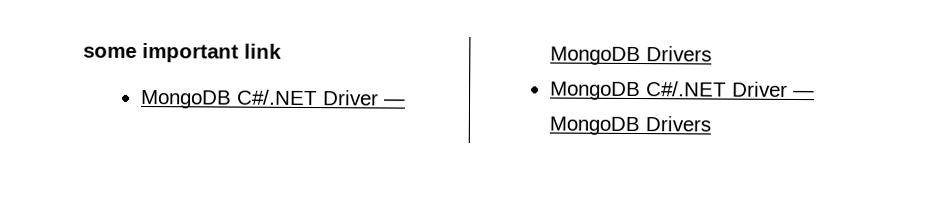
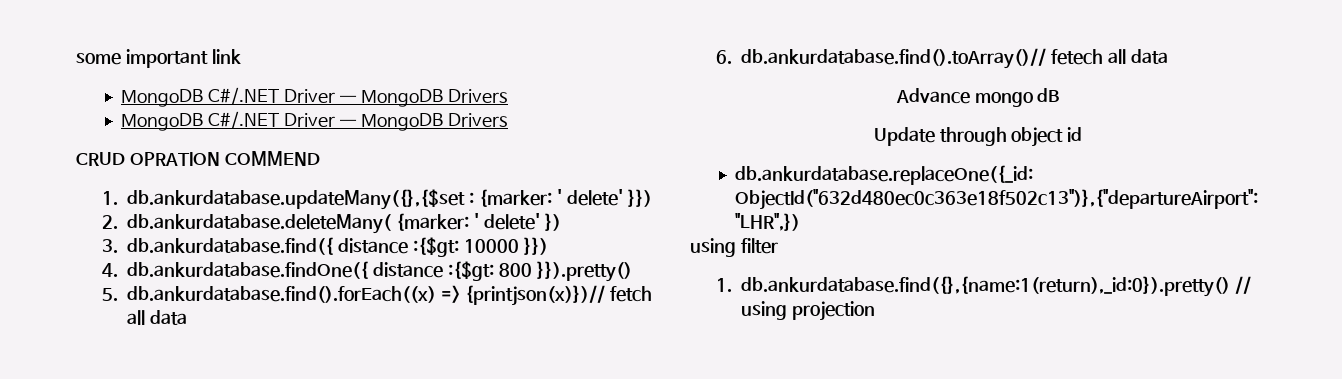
(711, 124) none -> [76,151,320,166] [101,189,652,210] [101,213,561,234] [101,237,548,257] [101,261,632,282] [101,285,652,306] [127,310,188,325] [715,48,1168,69] [895,88,1060,107] [873,127,1083,147] [735,165,1034,185] [735,189,1259,210] [735,213,801,231] [690,238,778,257] [715,276,1252,297] [741,301,876,321] // CRUD OPRATION COMMEND // 1. db.ankurdatabase.updateMany({},{$set : {marker: ' delete' }}) // 2. db.ankurdatabase.deleteMany( {marker: ' delete' }) // 3. db.ankurdatabase.find({ distance :{$gt: 10000 }}) // 4. db.ankurdatabase.findOne({ distance :{$gt: 800 }}).pretty() // 5. db.ankurdatabase.find().forEach((x) => {printjson(x)})// fetch all data // 6. db.ankurdatabase.find().toArray()// fetech all data // Advance mongo dB // Update through object id // db.ankurdatabase.replaceOne({_id: ObjectId("632d480ec0c363e18f502c13")},{"departureAirport": "LHR",}) // using filter // 1. db.ankurdatabase.find({},{name:1(return),_id:0}).pretty() // using projection

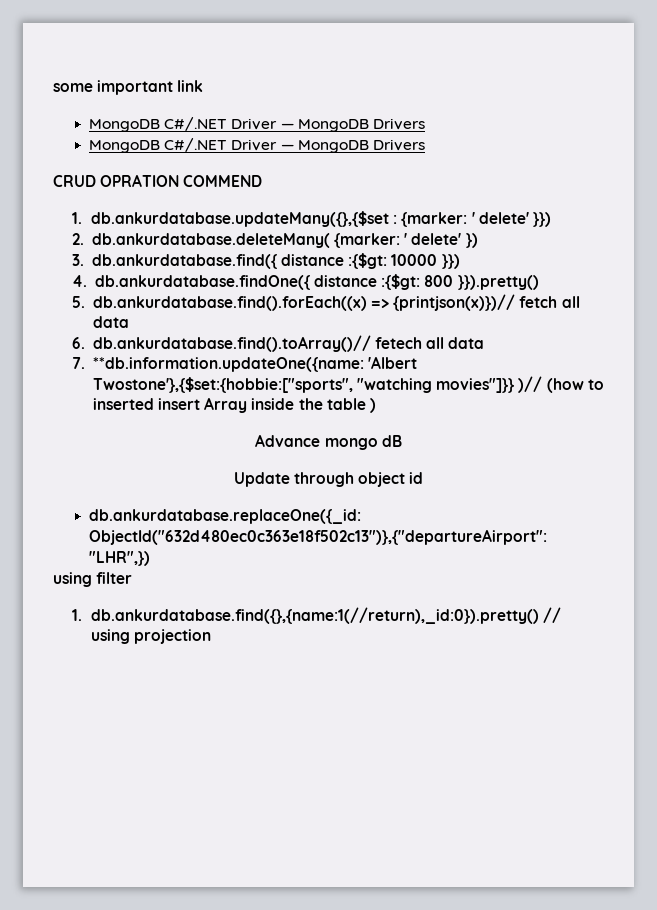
(1168, 56) none -> [72,356,417,372] [92,376,604,393] [92,397,376,413] // 7. **db.information.updateOne({name: 'Albert Twostone'},{$set:{hobbie:["sports", "watching movies"]}} )// (how to inserted insert Array inside the table )
[741,276,1231,297] db.ankurdatabase.find({},{name:1(return),_id:0}).pretty() -> [91,607,540,624] db.ankurdatabase.find({},{name:1(//return),_id:0}).pretty()

